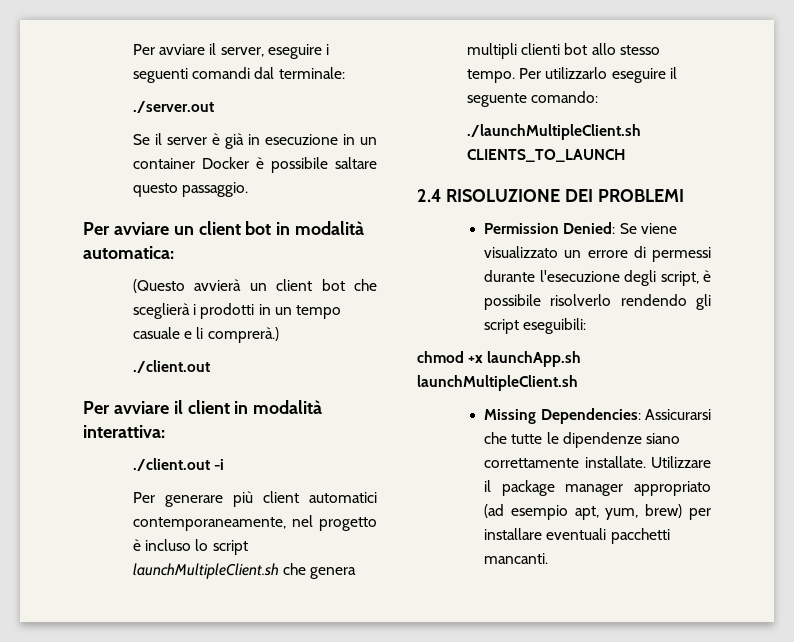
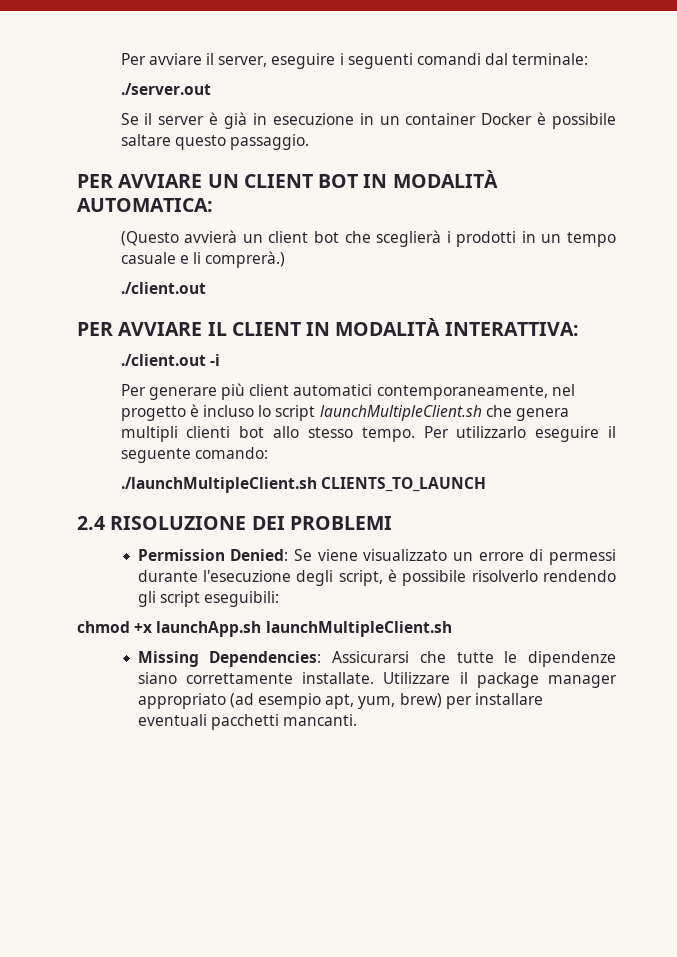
[83,221,365,235] [83,246,174,259] Per avviare un client bot in modalità automatica: -> [77,170,498,188] [77,198,213,212] PER AVVIARE UN CLIENT BOT IN MODALITÀ AUTOMATICA:
[83,400,323,414] [83,425,165,438] Per avviare il client in modalità interattiva: -> [77,318,579,336] PER AVVIARE IL CLIENT IN MODALITÀ INTERATTIVA:

